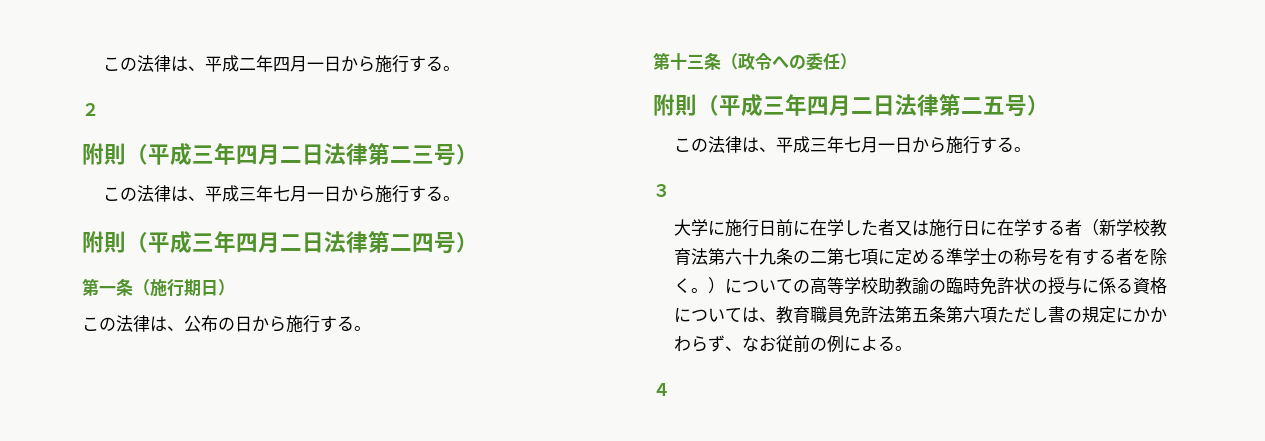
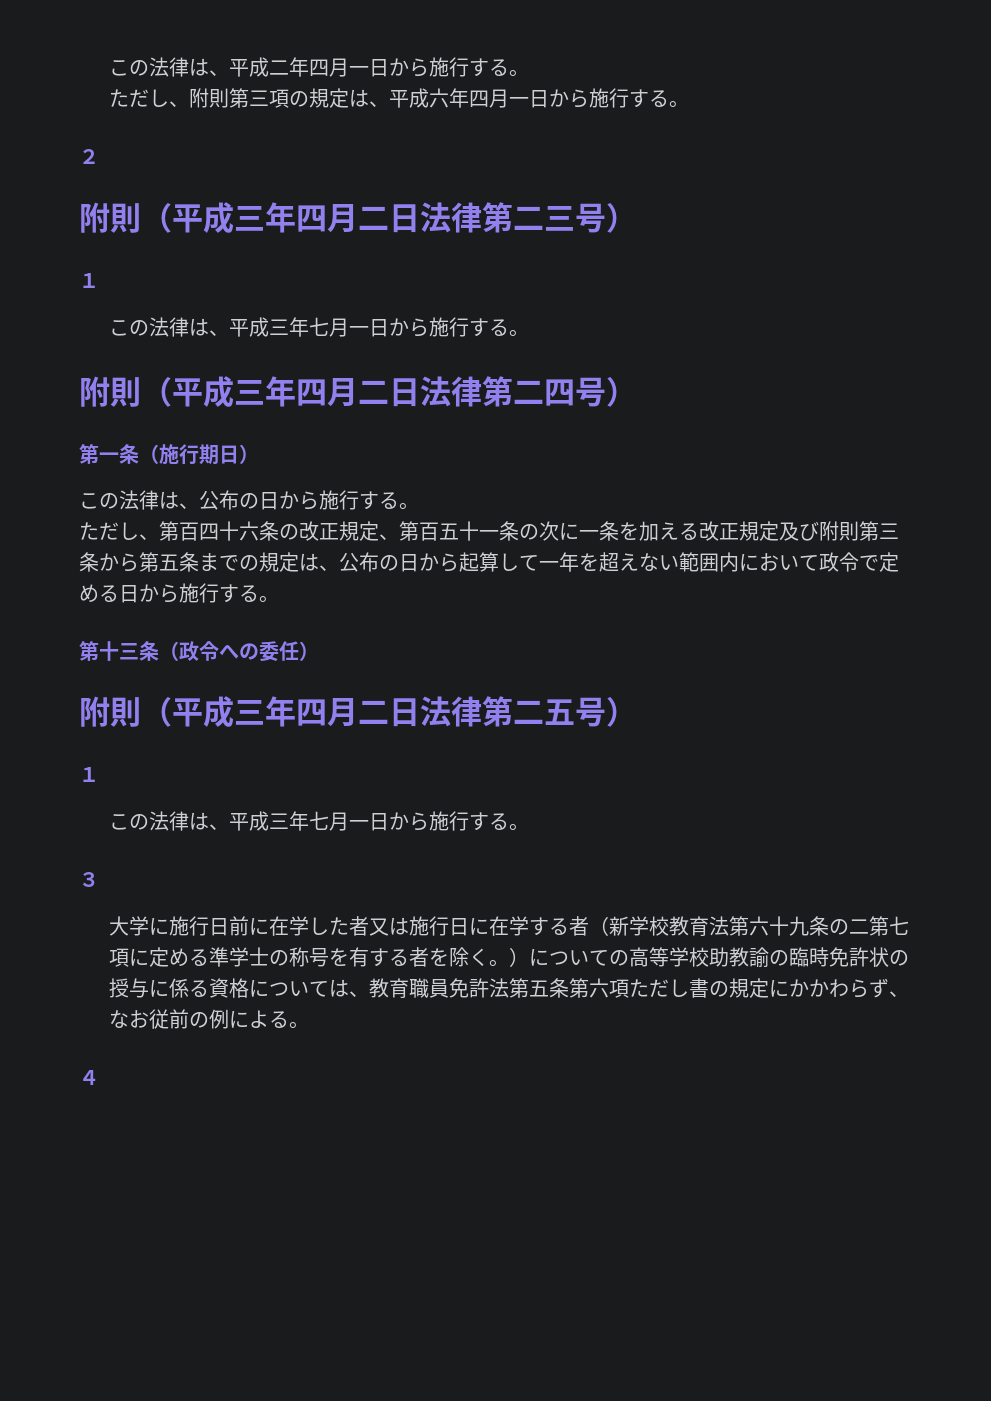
(460, 68) none -> [109,88,690,108] // ただし、附則第三項の規定は、平成六年四月一日から施行する。
(478, 154) none -> [79,273,99,288] // １
(371, 328) none -> [79,521,899,541] [79,552,899,572] [79,583,279,603] // ただし、第百四十六条の改正規定、第百五十一条の次に一条を加える改正規定及び附則第三条から第五条までの規定は、公布の日から起算して一年を超えない範囲内において政令で定める日から施行する。
(1049, 105) none -> [79,767,99,782] // １

